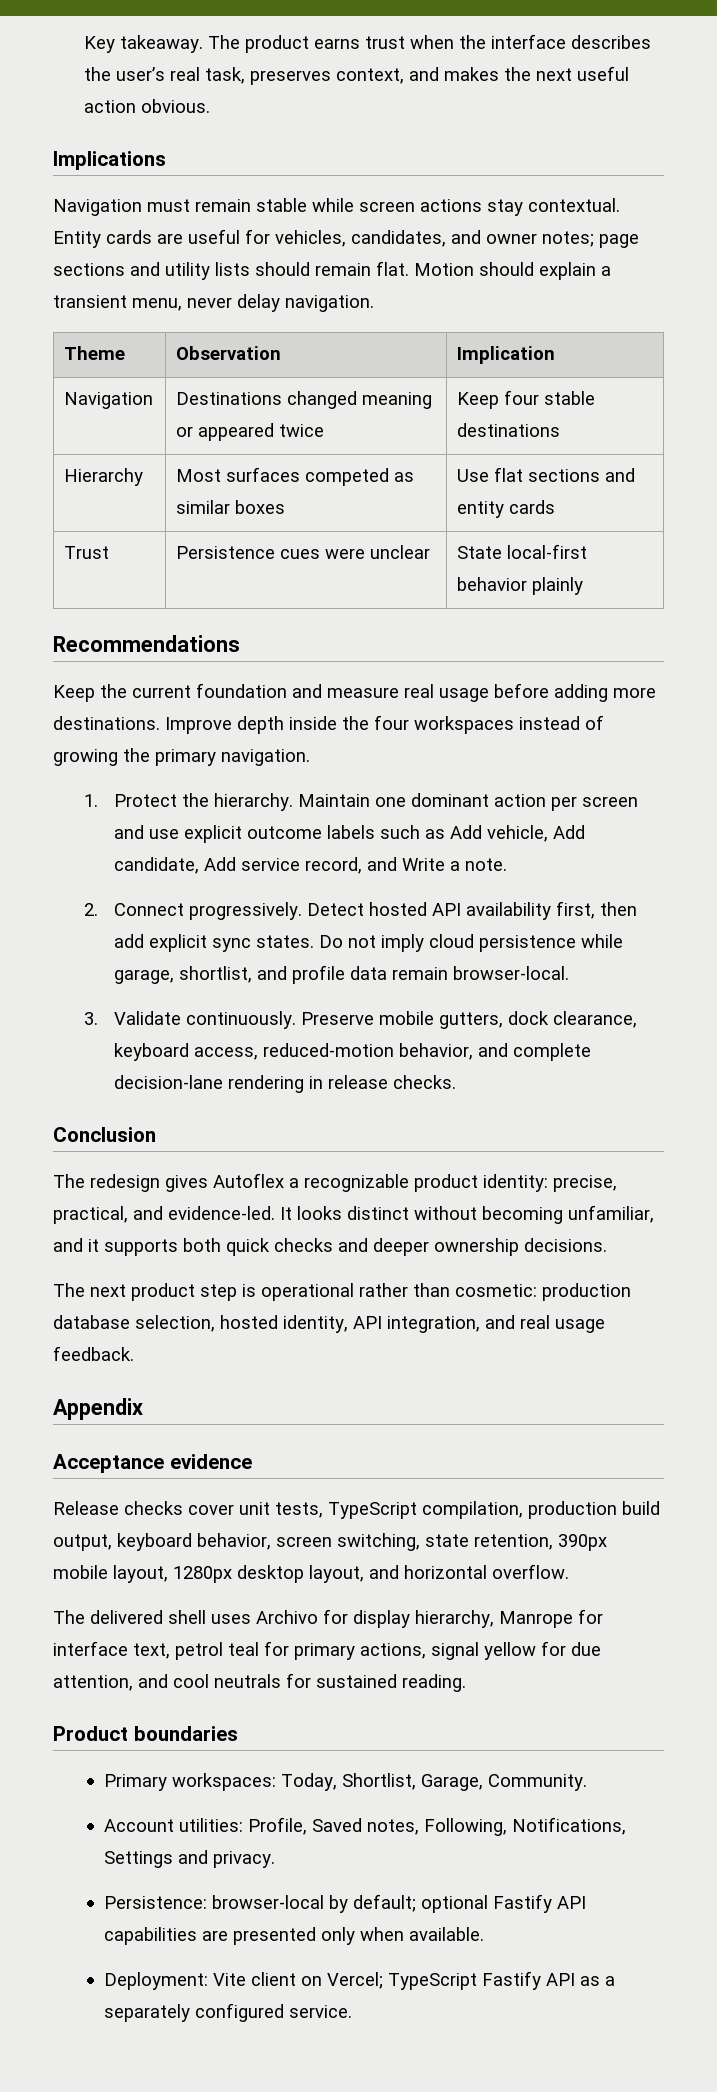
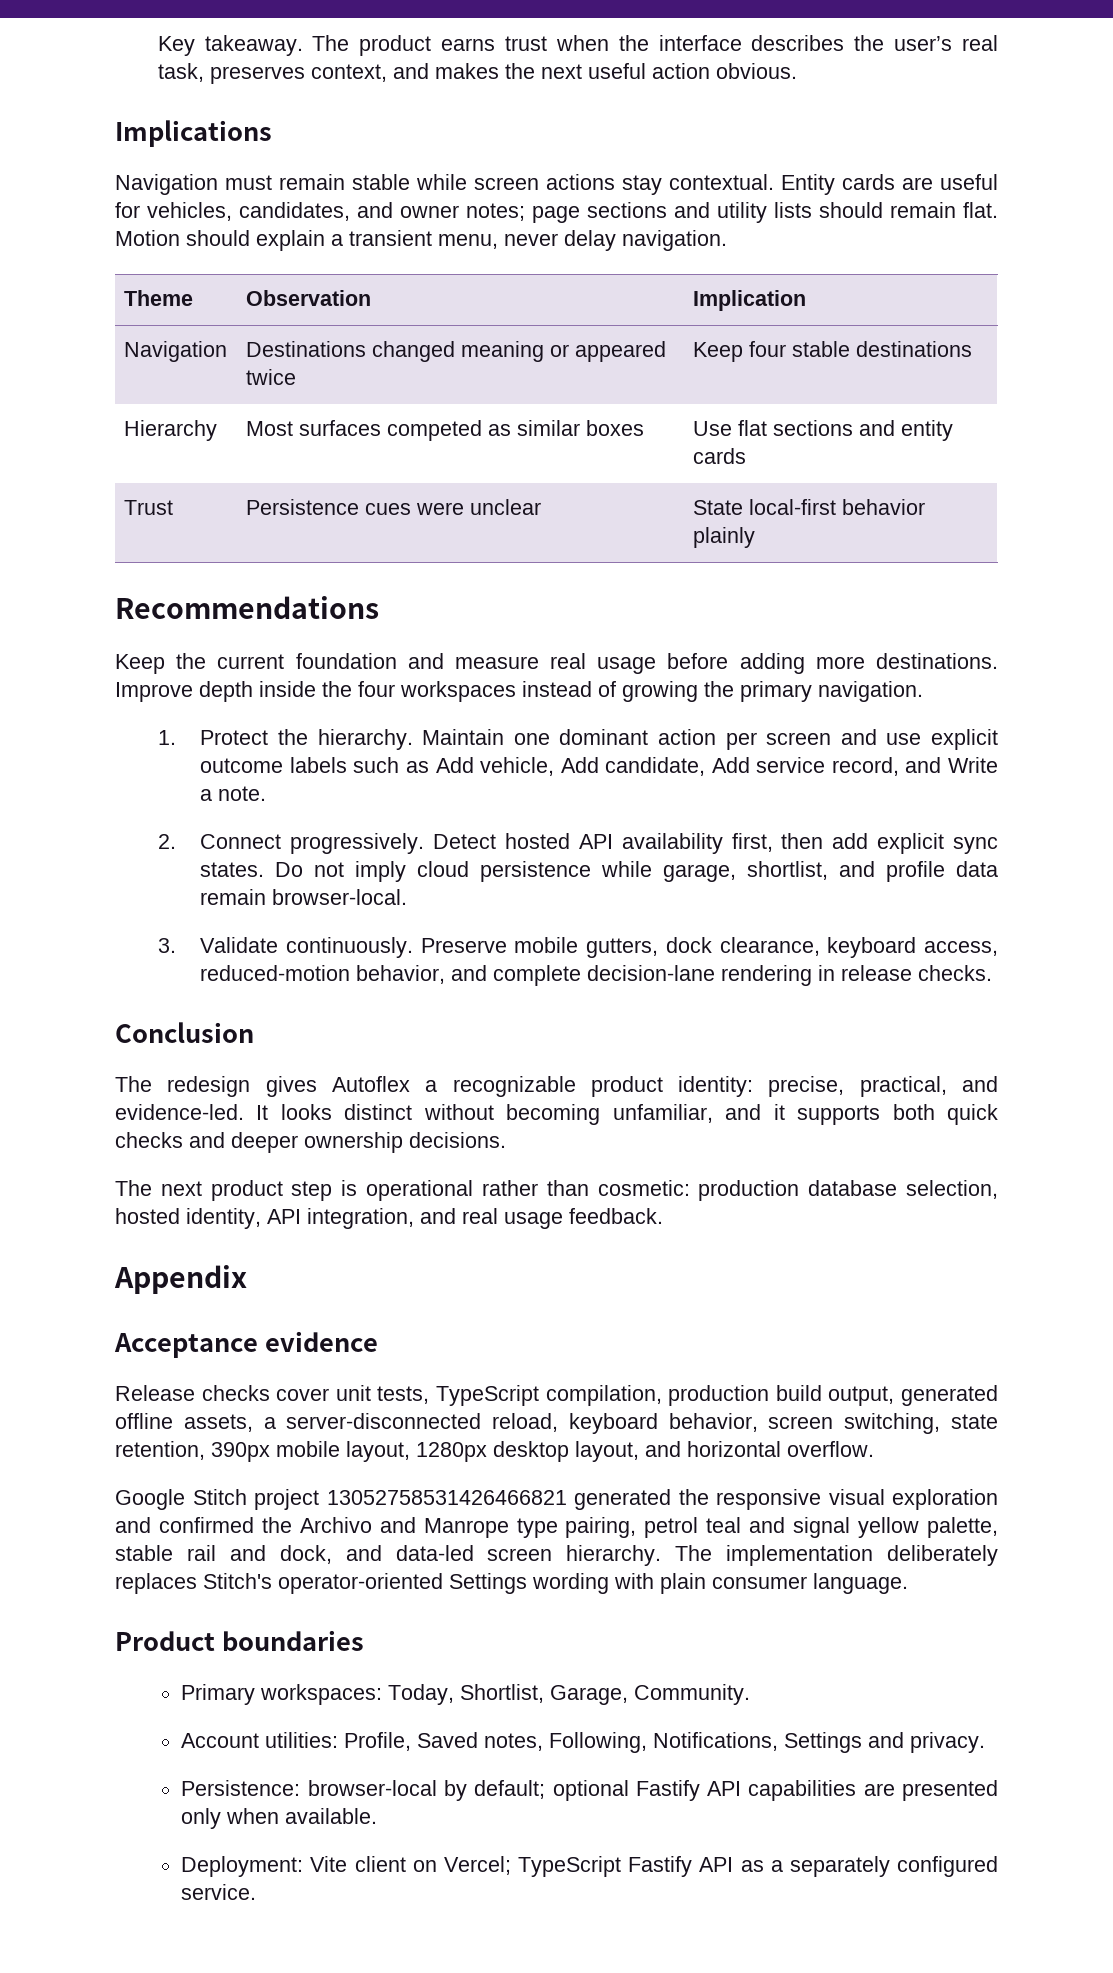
(112, 1542) none -> [901,1385,999,1406] [115,1413,559,1432] generated offline assets, a server-disconnected reload,
[53,1609,603,1628] [53,1641,601,1660] [53,1673,466,1692] The delivered shell uses Archivo for display hierarchy, Manrope for interface text, petrol teal for primary actions, signal yellow for due attention, and cool neutrals for sustained reading. -> [115,1489,998,1510] [115,1517,998,1538] [115,1545,998,1566] [115,1573,908,1594] Google Stitch project 13052758531426466821 generated the responsive visual exploration and confirmed the Archivo and Manrope type pairing, petrol teal and signal yellow palette, stable rail and dock, and data-led screen hierarchy. The implementation deliberately replaces Stitch's operator-oriented Settings wording with plain consumer language.

